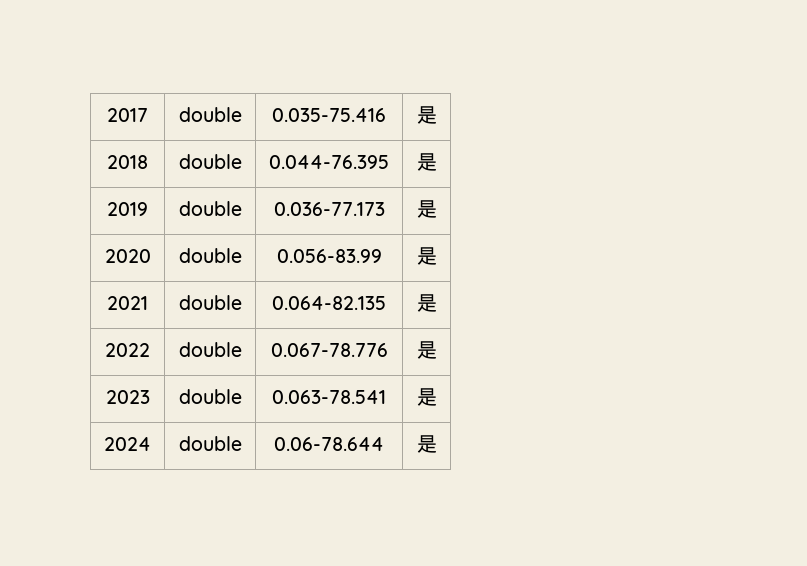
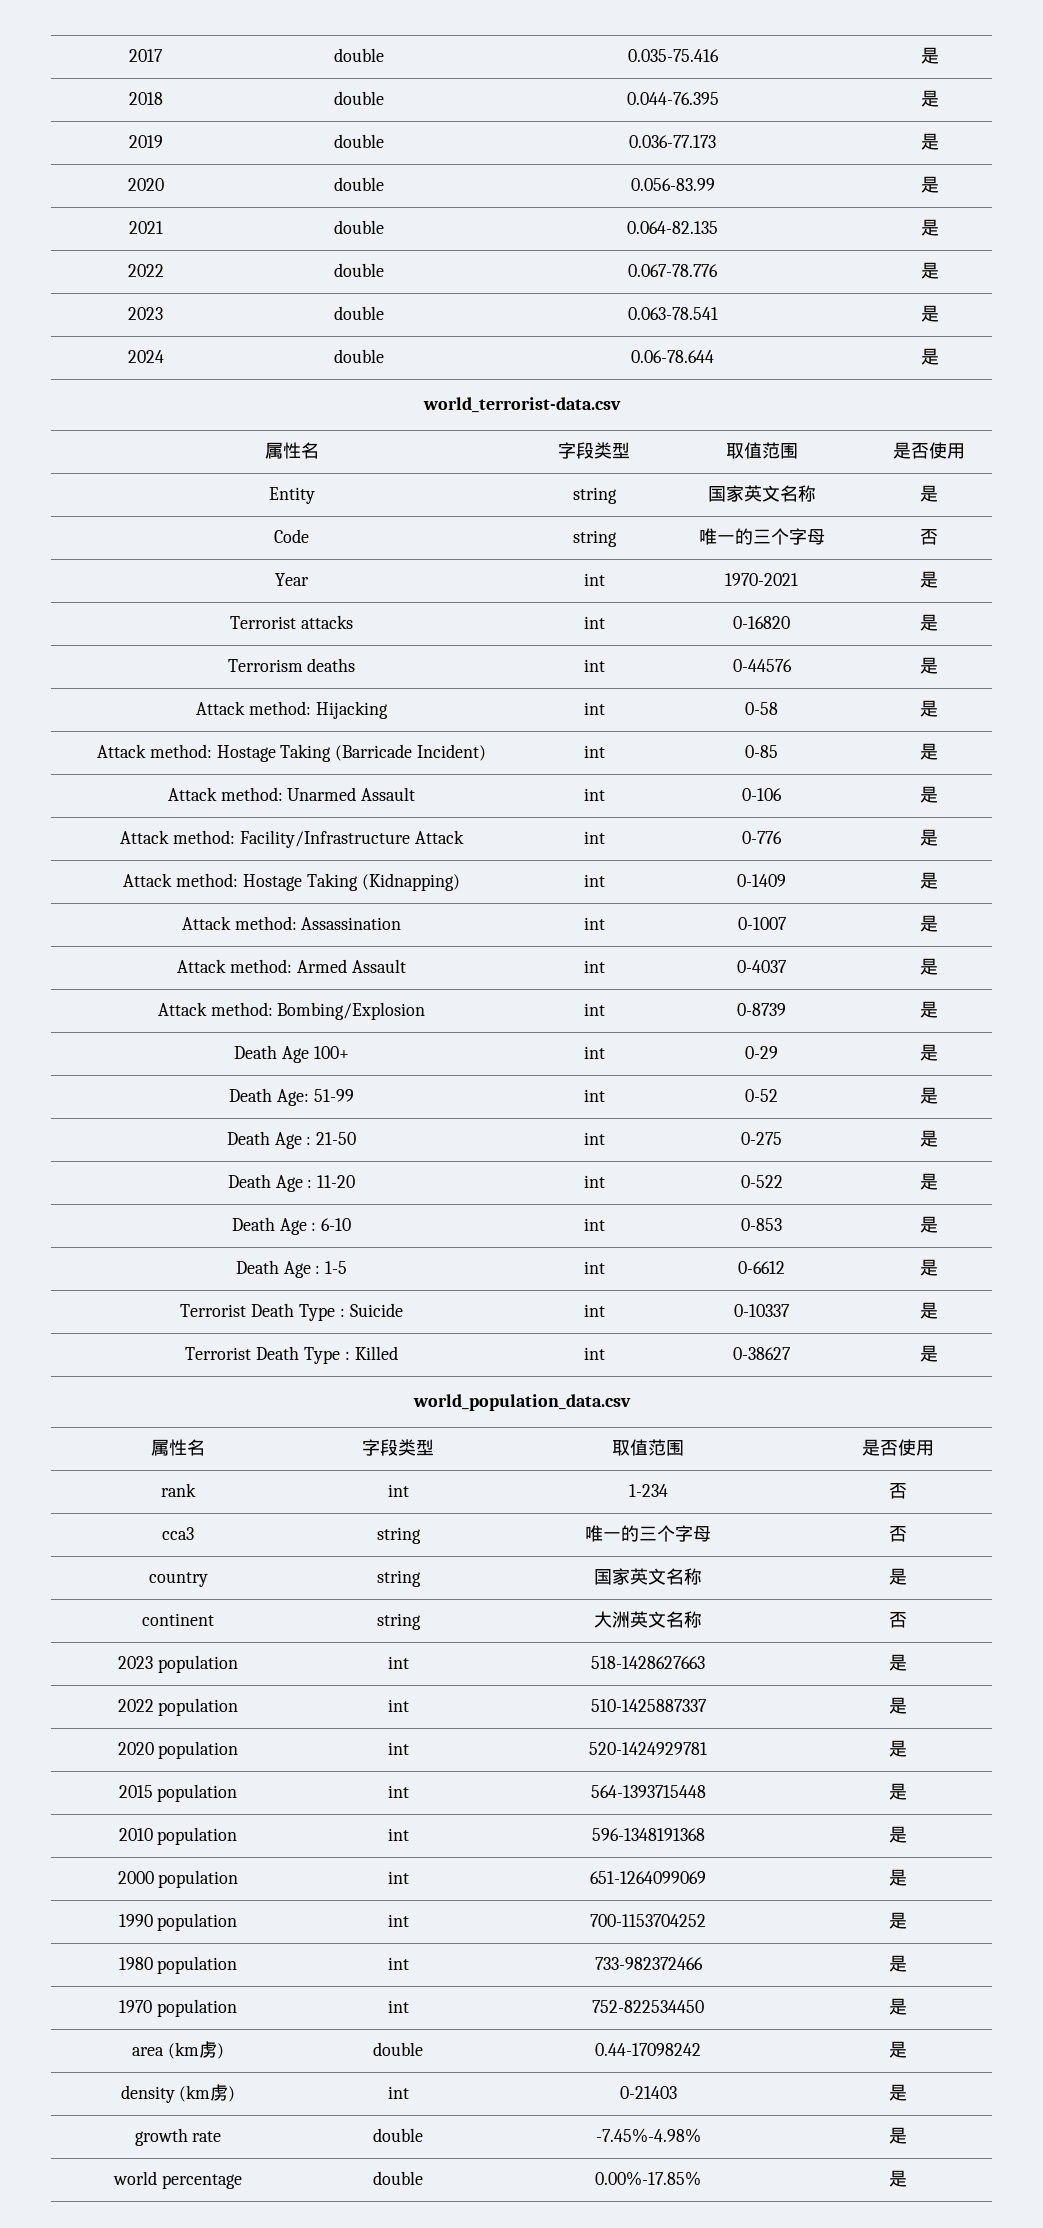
(437, 444) none -> [422,397,621,413] [264,442,319,459] [558,442,630,459] [725,442,798,459] [893,442,965,459] [268,487,315,504] [572,487,617,504] [707,485,816,502] [920,485,938,502] [274,529,309,543] [572,530,617,547] [698,528,825,545] [920,529,938,545] [275,573,309,586] [583,573,605,586] [725,573,798,586] [920,571,938,588] [230,615,353,629] [583,616,605,629] [733,616,790,629] [920,614,938,631] [227,658,356,672] [583,659,605,672] [732,659,792,672] [920,657,938,674] [196,701,388,719] [583,702,605,715] [745,702,778,715] [920,700,938,717] [96,744,487,762] [583,745,605,758] [745,745,778,758] [920,743,938,760] [167,787,416,801] [583,788,605,801] [742,788,782,801] [920,786,938,803] [120,830,464,848] [583,831,605,844] [742,831,782,844] [920,829,938,846] [123,873,460,891] [583,874,605,887] [737,874,786,887] [920,872,938,889] [181,916,402,930] [583,917,605,930] [737,917,787,930] [920,915,938,932] [177,959,406,973] [583,960,605,973] [737,960,787,973] [920,958,938,975] [157,1002,426,1020] [583,1003,605,1016] [737,1003,786,1016] [920,1001,938,1018] [234,1045,349,1063] [583,1046,605,1059] [745,1046,778,1059] [920,1044,938,1061] [229,1088,354,1106] [583,1089,605,1102] [745,1089,778,1102] [920,1087,938,1104] [226,1131,357,1149] [583,1132,605,1145] [741,1132,782,1145] [920,1130,938,1147] [227,1174,356,1192] [583,1175,605,1188] [740,1175,783,1188] [920,1173,938,1190] [231,1217,352,1235] [583,1218,605,1231] [741,1218,782,1231] [920,1216,938,1233] [235,1260,348,1278] [583,1261,605,1274] [738,1261,785,1274] [920,1259,938,1276] [180,1303,403,1321] [583,1304,605,1317] [734,1304,790,1317] [920,1302,938,1319] [185,1346,398,1364] [583,1347,605,1360] [733,1347,791,1360] [920,1345,938,1362] [412,1394,631,1411] [151,1439,205,1456] [362,1439,434,1456] [612,1439,684,1456] [862,1439,934,1456] [161,1483,196,1497] [387,1484,409,1497] [628,1484,668,1497] [889,1483,907,1499] [162,1527,194,1540] [376,1527,421,1544] [585,1525,711,1542] [889,1526,907,1542] [148,1572,208,1587] [376,1570,421,1587] [594,1568,702,1585] [889,1568,907,1585] [142,1613,214,1626] [376,1613,421,1630] [594,1611,702,1628] [889,1612,907,1628] [118,1655,238,1673] [387,1656,409,1669] [591,1656,705,1669] [889,1654,907,1671] [117,1698,239,1716] [387,1699,409,1712] [590,1699,707,1712] [889,1697,907,1714] [117,1741,239,1759] [387,1742,409,1755] [589,1742,707,1755] [889,1740,907,1757] [118,1784,238,1802] [387,1785,409,1798] [590,1785,706,1798] [889,1783,907,1800] [118,1827,238,1845] [387,1828,409,1841] [591,1828,705,1841] [889,1826,907,1843] [117,1870,239,1888] [387,1871,409,1884] [590,1871,706,1884] [889,1869,907,1886] [118,1913,238,1931] [387,1914,409,1927] [590,1914,706,1927] [889,1912,907,1929] [118,1956,238,1974] [387,1957,409,1970] [594,1957,703,1970] [889,1955,907,1972] [119,1999,237,2017] [387,2000,409,2013] [592,2000,704,2013] [889,1998,907,2015] [132,2041,224,2059] [373,2042,423,2056] [595,2043,701,2056] [889,2041,907,2058] [120,2084,236,2103] [387,2086,409,2099] [619,2086,677,2099] [889,2084,907,2101] [134,2128,222,2146] [373,2128,423,2142] [595,2128,701,2143] [889,2127,907,2144] [113,2171,242,2189] [373,2171,423,2185] [595,2171,701,2186] [889,2170,907,2187] // world_terrorist-data.csv // 属性名 | 字段类型 | 取值范围 | 是否使用 // Entity | string | 国家英文名称 | 是 // Code | string | 唯一的三个字母 | 否 // Year | int | 1970-2021 | 是 // Terrorist attacks | int | 0-16820 | 是 // Terrorism deaths | int | 0-44576 | 是 // Attack method: Hijacking | int | 0-58 | 是 // Attack method: Hostage Taking (Barricade Incident) | int | 0-85 | 是 // Attack method: Unarmed Assault | int | 0-106 | 是 // Attack method: Facility/Infrastructure Attack | int | 0-776 | 是 // Attack method: Hostage Taking (Kidnapping) | int | 0-1409 | 是 // Attack method: Assassination | int | 0-1007 | 是 // Attack method: Armed Assault | int | 0-4037 | 是 // Attack method: Bombing/Explosion | int | 0-8739 | 是 // Death Age 100+ | int | 0-29 | 是 // Death Age: 51-99 | int | 0-52 | 是 // Death Age : 21-50 | int | 0-275 | 是 // Death Age : 11-20 | int | 0-522 | 是 // Death Age : 6-10 | int | 0-853 | 是 // Death Age : 1-5 | int | 0-6612 | 是 // Terrorist Death Type : Suicide | int | 0-10337 | 是 // Terrorist Death Type : Killed | int | 0-38627 | 是 // world_population_data.csv // 属性名 | 字段类型 | 取值范围 | 是否使用 // rank | int | 1-234 | 否 // cca3 | string | 唯一的三个字母 | 否 // country | string | 国家英文名称 | 是 // continent | string | 大洲英文名称 | 否 // 2023 population | int | 518-1428627663 | 是 // 2022 population | int | 510-1425887337 | 是 // 2020 population | int | 520-1424929781 | 是 // 2015 population | int | 564-1393715448 | 是 // 2010 population | int | 596-1348191368 | 是 // 2000 population | int | 651-1264099069 | 是 // 1990 population | int | 700-1153704252 | 是 // 1980 population | int | 733-982372466 | 是 // 1970 population | int | 752-822534450 | 是 // area (km虏) | double | 0.44-17098242 | 是 // density (km虏) | int | 0-21403 | 是 // growth rate | double | -7.45%-4.98% | 是 // world percentage | double | 0.00%-17.85% | 是

